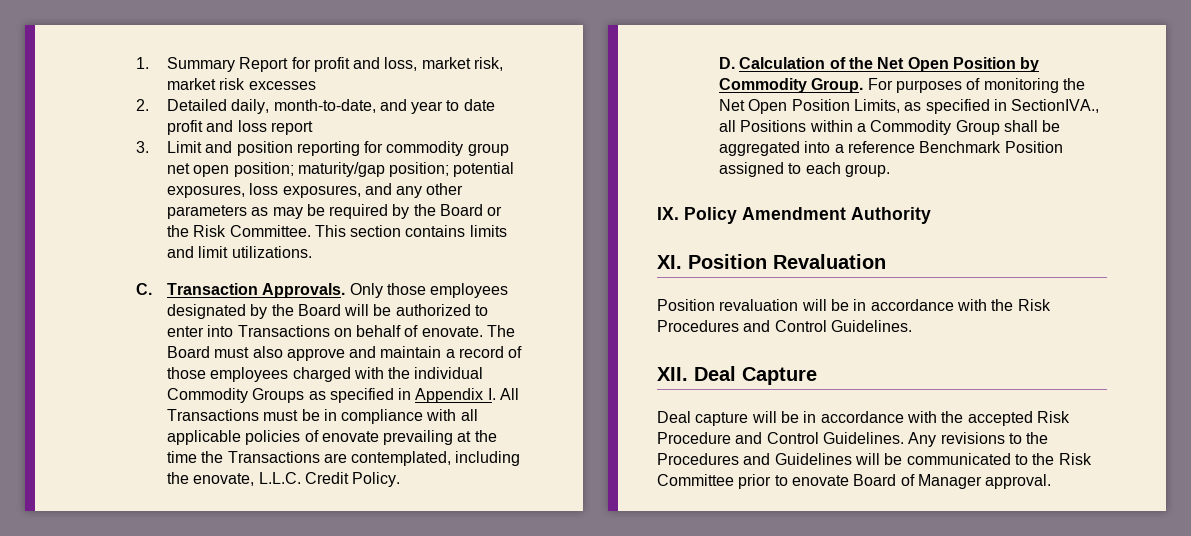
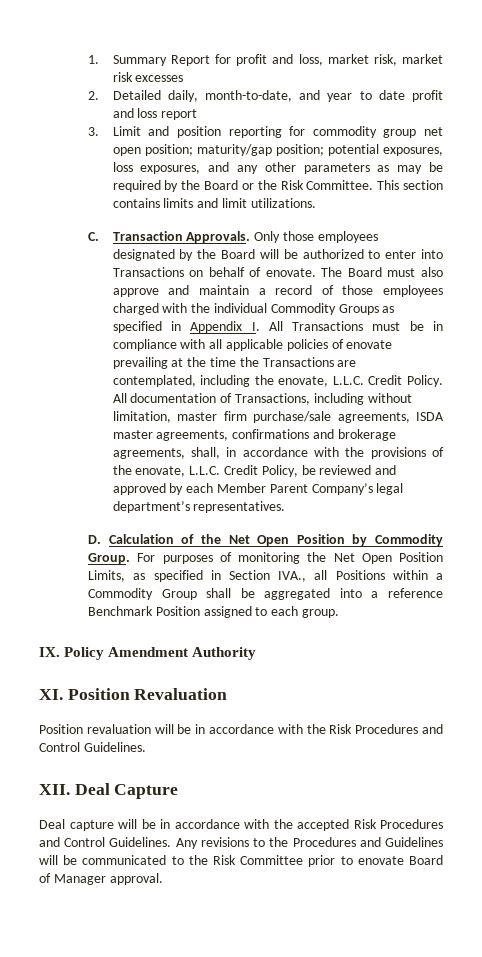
(401, 479) none -> [112,393,412,405] [112,411,444,423] [112,429,396,441] [112,447,444,459] [112,465,397,477] [112,483,404,495] [112,501,286,513] All documentation of Transactions, including without limitation, master firm purchase/sale agreements, ISDA master agreements, confirmations and brokerage agreements, shall, in accordance with the provisions of the enovate, L.L.C. Credit Policy, be reviewed and approved by each Member Parent Company’s legal department’s representatives.
[1011,99,1100,113] SectionIVA., -> [228,570,307,582] Section IVA.,
[657,432,731,444] Procedure -> [380,819,443,829] Procedures

